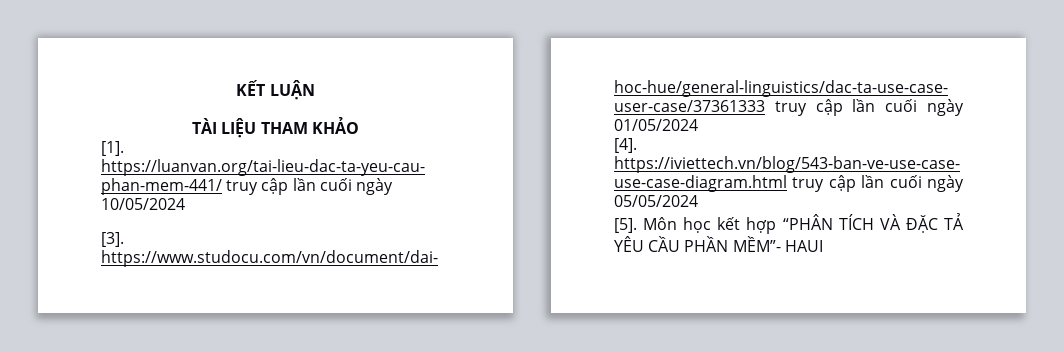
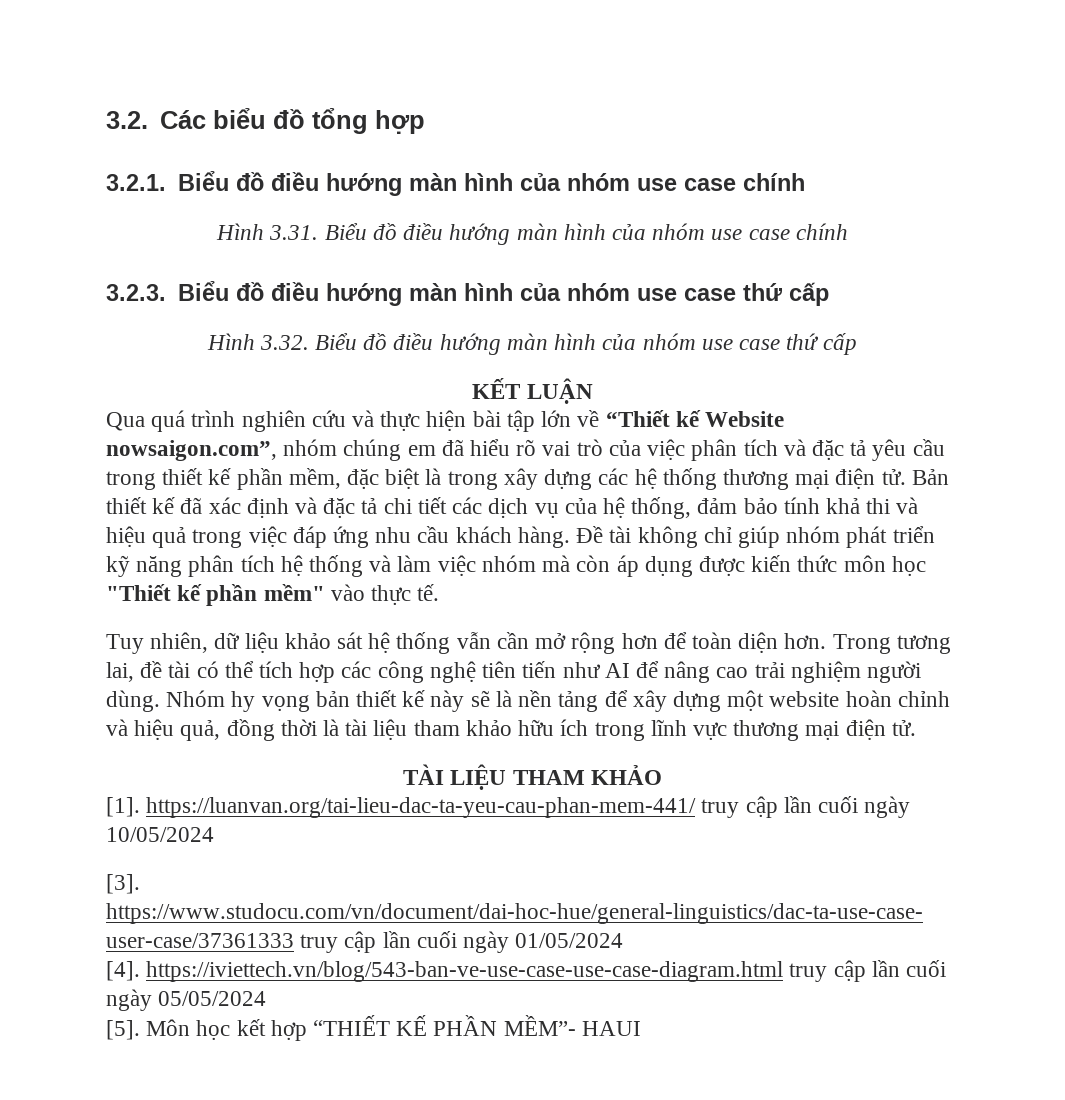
[236,80,315,100] KẾT LUẬN -> [106,108,425,134] [106,171,805,196] [216,223,848,245] [106,281,829,306] [206,333,858,355] [472,378,593,404] [106,410,784,432] [106,439,945,461] [106,468,949,490] [106,497,919,519] [106,526,935,548] [106,555,926,577] [106,584,440,606] [106,632,951,654] [106,661,921,683] [106,690,950,712] [106,719,916,741] 3.2. Các biểu đồ tổng hợp // 3.2.1. Biểu đồ điều hướng màn hình của nhóm use case chính // Hình 3.31. Biểu đồ điều hướng màn hình của nhóm use case chính // 3.2.3. Biểu đồ điều hướng màn hình của nhóm use case thứ cấp // Hình 3.32. Biểu đồ điều hướng màn hình của nhóm use case thứ cấp // KẾT LUẬN // Qua quá trình nghiên cứu và thực hiện bài tập lớn về “Thiết kế Website nowsaigon.com”, nhóm chúng em đã hiểu rõ vai trò của việc phân tích và đặc tả yêu cầu trong thiết kế phần mềm, đặc biệt là trong xây dựng các hệ thống thương mại điện tử. Bản thiết kế đã xác định và đặc tả chi tiết các dịch vụ của hệ thống, đảm bảo tính khả thi và hiệu quả trong việc đáp ứng nhu cầu khách hàng. Đề tài không chỉ giúp nhóm phát triển kỹ năng phân tích hệ thống và làm việc nhóm mà còn áp dụng được kiến thức môn học "Thiết kế phần mềm" vào thực tế. // Tuy nhiên, dữ liệu khảo sát hệ thống vẫn cần mở rộng hơn để toàn diện hơn. Trong tương lai, đề tài có thể tích hợp các công nghệ tiên tiến như AI để nâng cao trải nghiệm người dùng. Nhóm hy vọng bản thiết kế này sẽ là nền tảng để xây dựng một website hoàn chỉnh và hiệu quả, đồng thời là tài liệu tham khảo hữu ích trong lĩnh vực thương mại điện tử.
[782,213,965,233] [614,236,681,252] “PHÂN TÍCH VÀ ĐẶC TẢ YÊU CẦU -> [313,1015,428,1036] “THIẾT KẾ

